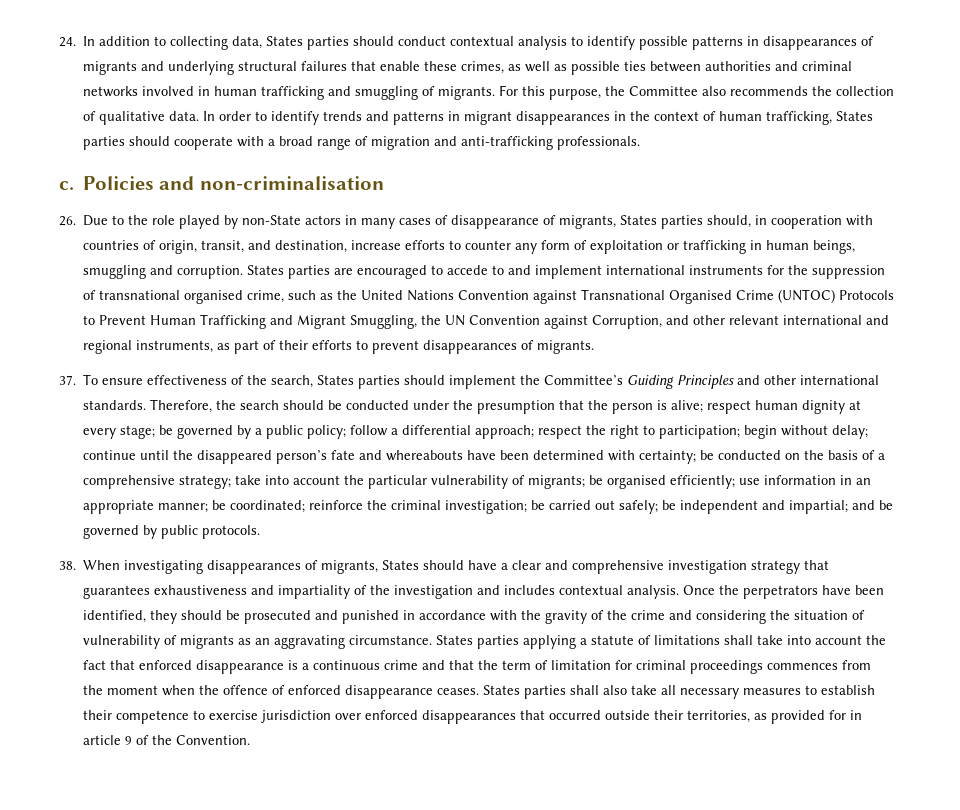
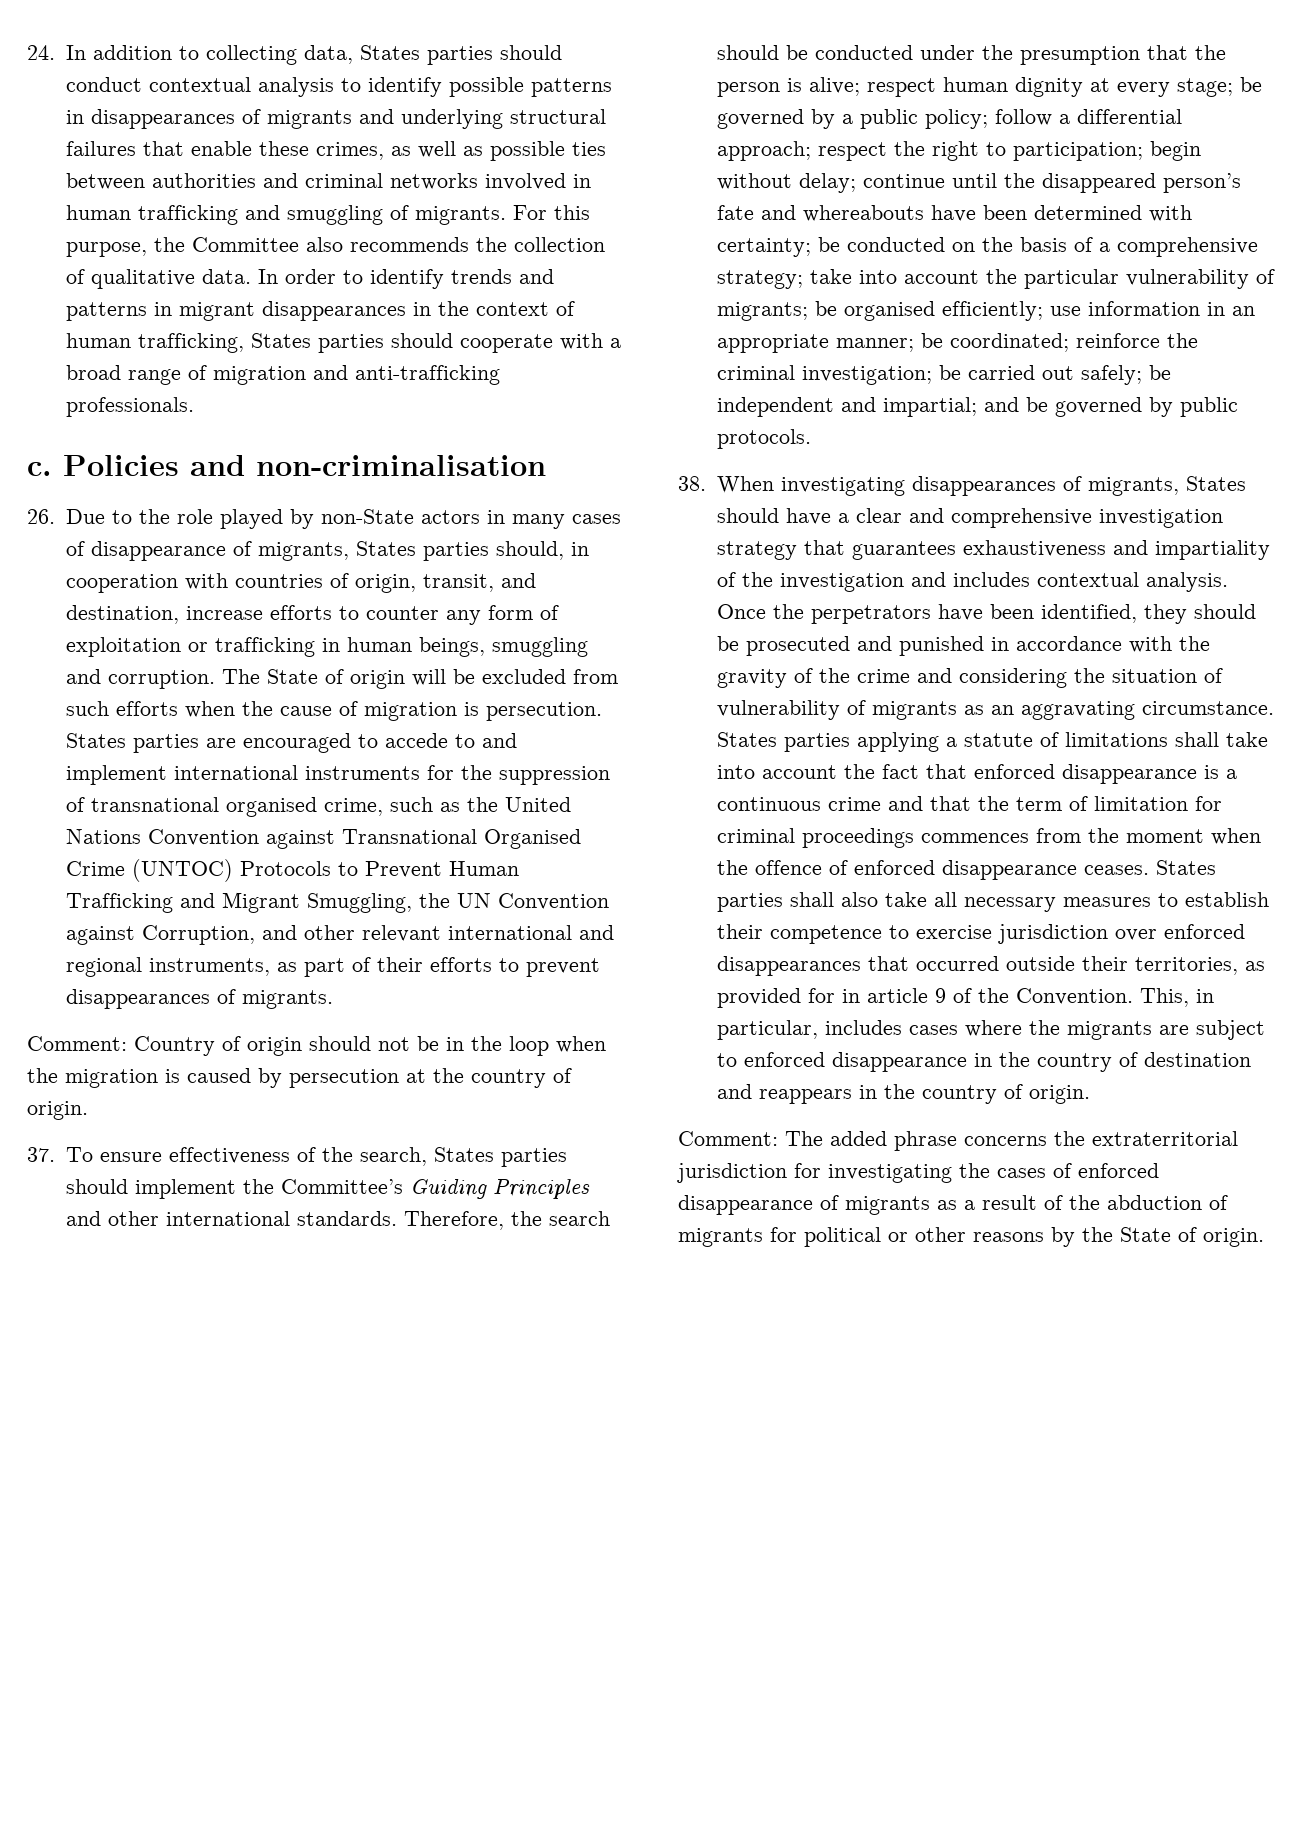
(244, 272) none -> [221,669,618,689] [65,701,602,721] The State of origin will be excluded from such efforts when the cause of migration is persecution.
(595, 347) none -> [27,1036,606,1056] [27,1068,572,1088] [27,1101,88,1120] // Comment: Country of origin should not be in the loop when the migration is caused by persecution at the country of origin.
(251, 740) none -> [1139,988,1214,1007] [716,1020,1265,1040] [716,1052,1251,1072] [716,1084,1090,1104] [678,1131,1238,1151] [677,1163,1159,1183] [678,1195,1228,1215] [678,1227,1264,1247] This, in particular, includes cases where the migrants are subject to enforced disappearance in the country of destination and reappears in the country of origin. // Comment: The added phrase concerns the extraterritorial jurisdiction for investigating the cases of enforced disappearance of migrants as a result of the abduction of migrants for political or other reasons by the State of origin.

